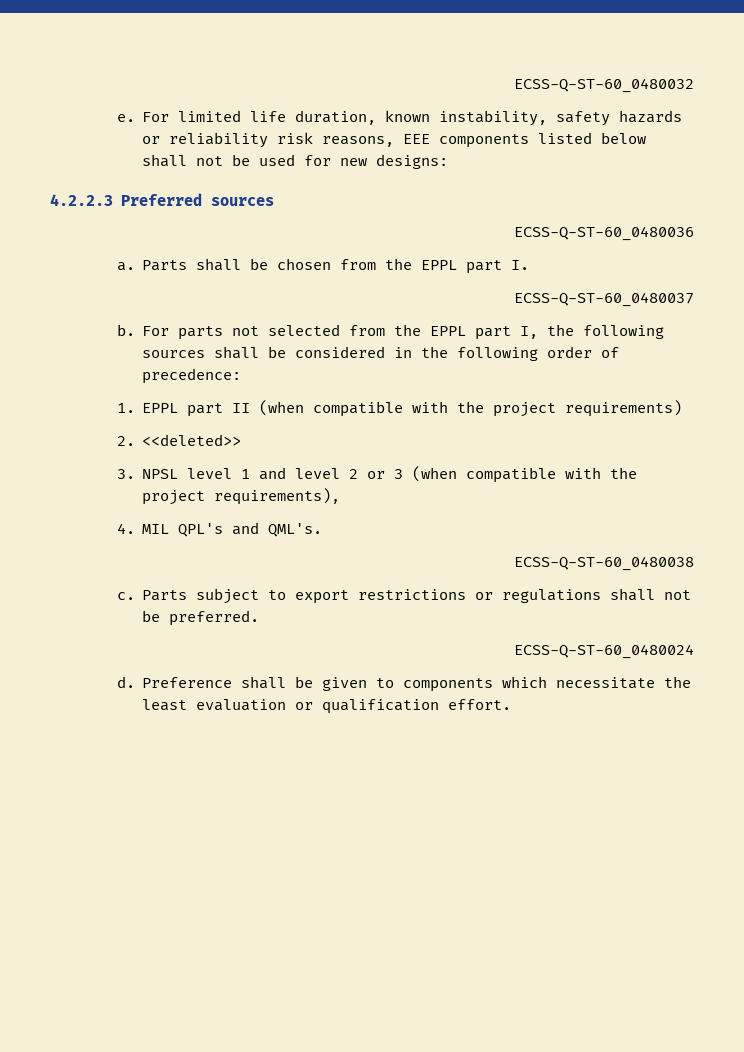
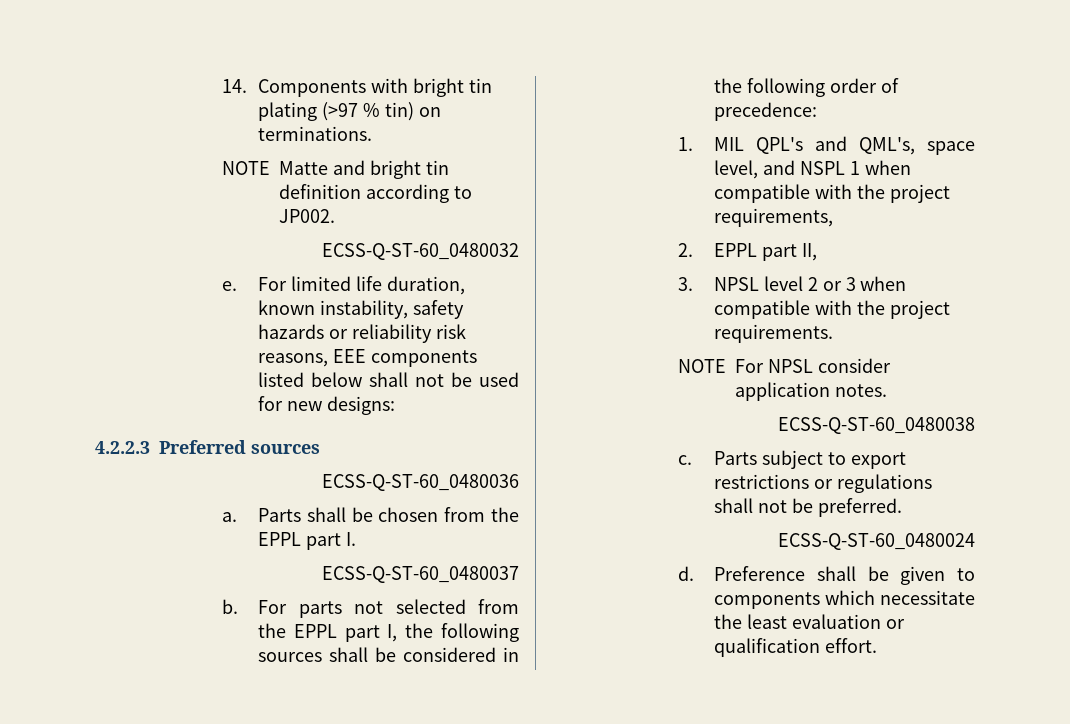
(514, 85) none -> [222,78,492,97] [258,102,441,121] [258,126,373,141] [222,160,449,179] [279,184,472,203] [279,209,336,223] 14. Components with bright tin plating (>97 % tin) on terminations. // NOTE Matte and bright tin definition according to JP002. //
[142,400,683,417] EPPL part II (when compatible with the project requirements) -> [714,136,975,155] [714,160,911,179] [714,184,950,203] [714,208,834,227] MIL QPL's and QML's, space level, and NSPL 1 when compatible with the project requirements,
[142,434,242,446] <<deleted>> -> [714,243,817,261] EPPL part II,
[241,467,341,480] 1 and level -> (803, 283) none
[412,466,638,483] [142,488,341,505] [116,522,323,537] (when compatible with the project requirements), // 4. MIL QPL's and QML's. -> [860,276,907,291] [714,300,950,319] [714,324,834,343] [678,358,891,373] [735,382,888,401] when compatible with the project requirements. // NOTE For NPSL consider application notes.

